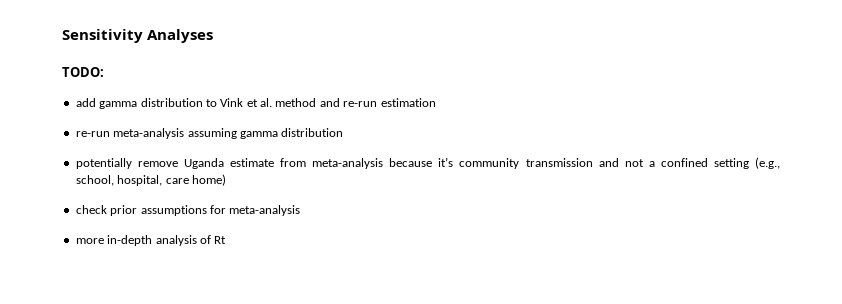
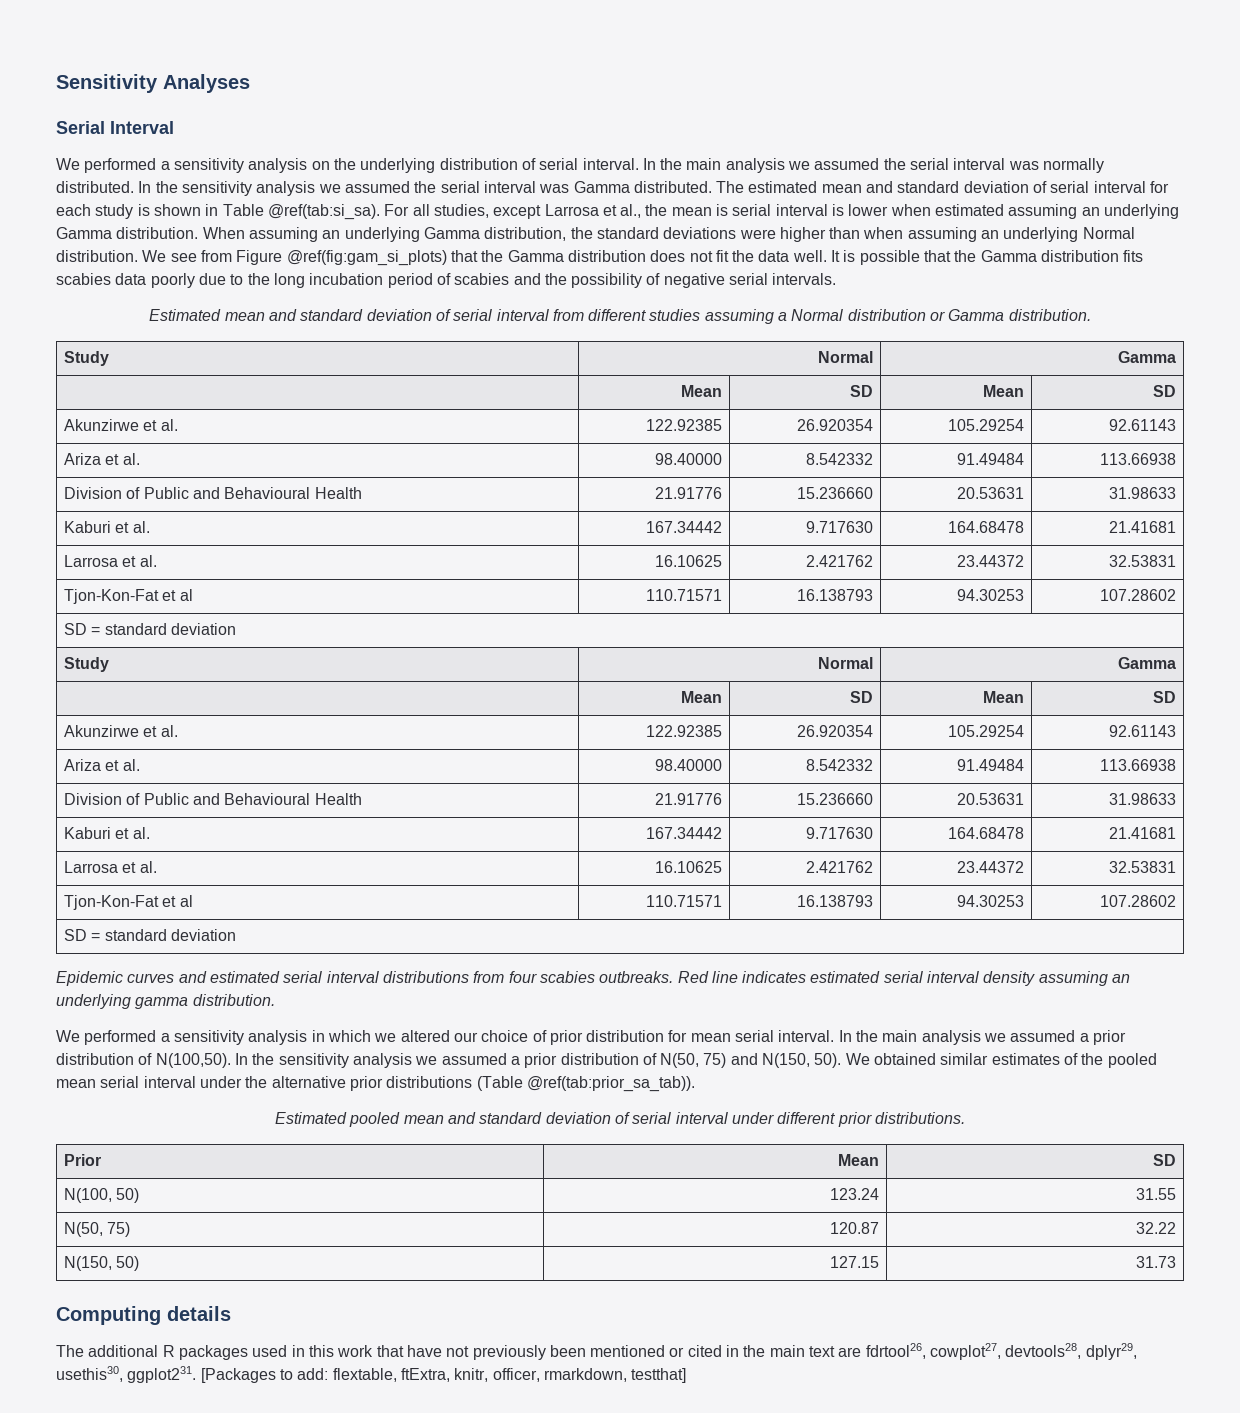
[62,67,104,77] [75,98,436,109] [75,128,344,139] [75,157,781,169] [75,174,226,186] [75,205,301,216] [75,235,227,246] TODO: // add gamma distribution to Vink et al. method and re-run estimation // re-run meta-analysis assuming gamma distribution // potentially remove Uganda estimate from meta-analysis because it’s community transmission and not a confined setting (e.g., school, hospital, care home) // check prior assumptions for meta-analysis // more in-depth analysis of Rt -> [56,121,174,134] [56,158,1105,173] [56,181,1170,196] [56,204,1180,220] [56,227,1135,242] [56,250,1144,266] [56,273,837,288] [149,309,1091,324] [63,351,109,366] [818,351,874,363] [1118,351,1177,363] [681,385,723,397] [850,385,874,397] [983,385,1025,397] [1153,385,1177,397] [63,419,178,431] [646,419,723,431] [797,419,874,431] [948,419,1025,431] [1109,419,1177,431] [63,453,140,465] [655,453,723,465] [806,453,874,465] [957,453,1025,465] [1100,453,1177,465] [63,487,362,499] [655,487,723,499] [797,487,874,499] [957,487,1025,499] [1109,487,1177,499] [63,521,150,533] [646,521,723,533] [806,521,874,533] [948,521,1025,533] [1109,521,1177,533] [63,555,157,567] [655,555,723,567] [806,555,874,567] [957,555,1025,567] [1109,555,1177,567] [63,589,193,604] [646,589,723,601] [797,589,874,601] [957,589,1025,601] [1100,589,1177,601] [63,623,236,635] [63,657,109,672] [818,657,874,669] [1118,657,1177,669] [681,691,723,703] [850,691,874,703] [983,691,1025,703] [1153,691,1177,703] [63,725,178,737] [646,725,723,737] [797,725,874,737] [948,725,1025,737] [1109,725,1177,737] [63,759,140,771] [655,759,723,771] [806,759,874,771] [957,759,1025,771] [1100,759,1177,771] [63,793,362,805] [655,793,723,805] [797,793,874,805] [957,793,1025,805] [1109,793,1177,805] [63,827,150,839] [646,827,723,839] [806,827,874,839] [948,827,1025,839] [1109,827,1177,839] [63,861,157,873] [655,861,723,873] [806,861,874,873] [957,861,1025,873] [1109,861,1177,873] [63,895,193,910] [646,895,723,907] [797,895,874,907] [957,895,1025,907] [1100,895,1177,907] [63,929,236,941] [56,971,1131,986] [56,994,275,1009] [56,1030,1127,1045] [56,1053,1157,1068] [56,1076,695,1092] [275,1112,965,1127] [63,1154,101,1166] [838,1154,880,1166] [1153,1154,1177,1166] [63,1188,140,1203] [830,1188,880,1200] [1136,1188,1177,1200] [63,1222,131,1237] [830,1222,880,1234] [1136,1222,1177,1234] [63,1256,140,1271] [830,1256,880,1268] [1136,1256,1177,1268] [56,1306,231,1325] [56,1343,1137,1360] [56,1366,687,1383] Serial Interval // We performed a sensitivity analysis on the underlying distribution of serial interval. In the main analysis we assumed the serial interval was normally distributed. In the sensitivity analysis we assumed the serial interval was Gamma distributed. The estimated mean and standard deviation of serial interval for each study is shown in Table @ref(tab:si_sa). For all studies, except Larrosa et al., the mean is serial interval is lower when estimated assuming an underlying Gamma distribution. When assuming an underlying Gamma distribution, the standard deviations were higher than when assuming an underlying Normal distribution. We see from Figure @ref(fig:gam_si_plots) that the Gamma distribution does not fit the data well. It is possible that the Gamma distribution fits scabies data poorly due to the long incubation period of scabies and the possibility of negative serial intervals. // Estimated mean and standard deviation of serial interval from different studies assuming a Normal distribution or Gamma distribution. // Study | Normal | Gamma // | Mean | SD | Mean | SD // Akunzirwe et al. | 122.92385 | 26.920354 | 105.29254 | 92.61143 // Ariza et al. | 98.40000 | 8.542332 | 91.49484 | 113.66938 // Division of Public and Behavioural Health | 21.91776 | 15.236660 | 20.53631 | 31.98633 // Kaburi et al. | 167.34442 | 9.717630 | 164.68478 | 21.41681 // Larrosa et al. | 16.10625 | 2.421762 | 23.44372 | 32.53831 // Tjon-Kon-Fat et al | 110.71571 | 16.138793 | 94.30253 | 107.28602 // SD = standard deviation // Study | Normal | Gamma // | Mean | SD | Mean | SD // Akunzirwe et al. | 122.92385 | 26.920354 | 105.29254 | 92.61143 // Ariza et al. | 98.40000 | 8.542332 | 91.49484 | 113.66938 // Division of Public and Behavioural Health | 21.91776 | 15.236660 | 20.53631 | 31.98633 // Kaburi et al. | 167.34442 | 9.717630 | 164.68478 | 21.41681 // Larrosa et al. | 16.10625 | 2.421762 | 23.44372 | 32.53831 // Tjon-Kon-Fat et al | 110.71571 | 16.138793 | 94.30253 | 107.28602 // SD = standard deviation // Epidemic curves and estimated serial interval distributions from four scabies outbreaks. Red line indicates estimated serial interval density assuming an underlying gamma distribution. // We performed a sensitivity analysis in which we altered our choice of prior distribution for mean serial interval. In the main analysis we assumed a prior distribution of N(100,50). In the sensitivity analysis we assumed a prior distribution of N(50, 75) and N(150, 50). We obtained similar estimates of the pooled mean serial interval under the alternative prior distributions (Table @ref(tab:prior_sa_tab)). // Estimated pooled mean and standard deviation of serial interval under different prior distributions. // Prior | Mean | SD // N(100, 50) | 123.24 | 31.55 // N(50, 75) | 120.87 | 32.22 // N(150, 50) | 127.15 | 31.73 // Computing details // The additional R packages used in this work that have not previously been mentioned or cited in the main text are fdrtool26, cowplot27, devtools28, dplyr29, usethis30, ggplot231. [Packages to add: flextable, ftExtra, knitr, officer, rmarkdown, testthat]

